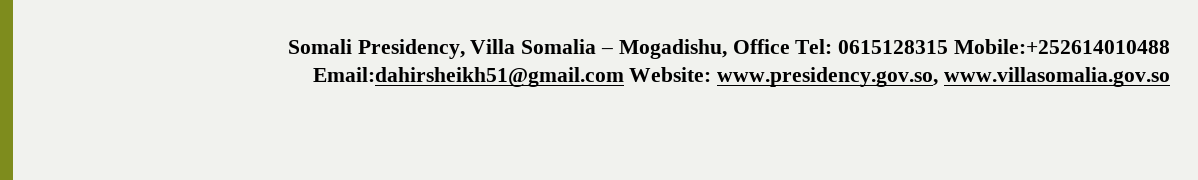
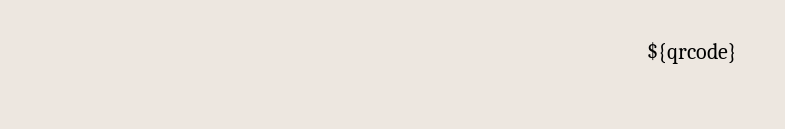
[287,39,1170,59] [312,67,1170,87] Somali Presidency, Villa Somalia – Mogadishu, Office Tel: 0615128315 Mobile:+252614010488 Email:dahirsheikh51@gmail.com Website: www.presidency.gov.so, www.villasomalia.gov.so -> [647,42,737,64] ${qrcode}

